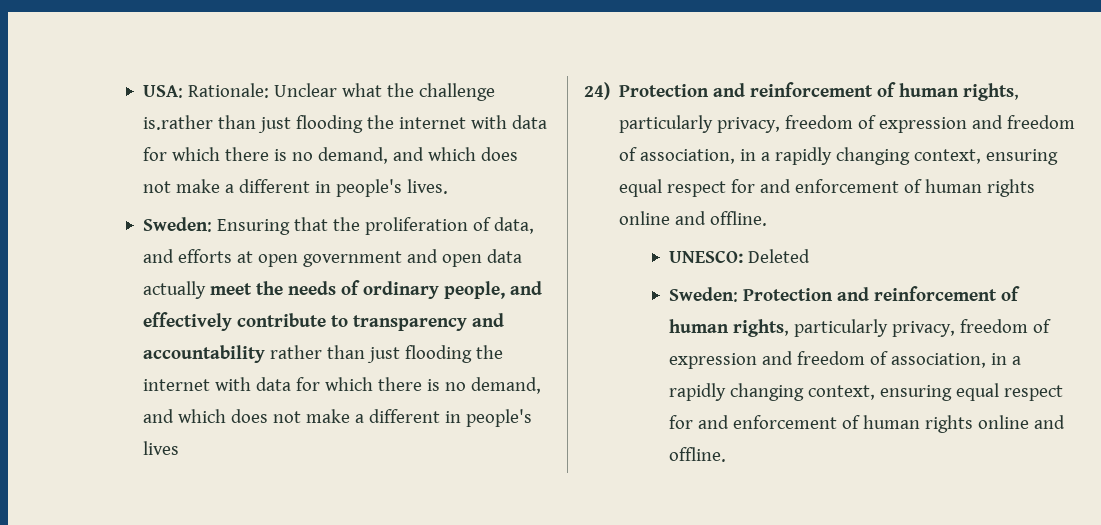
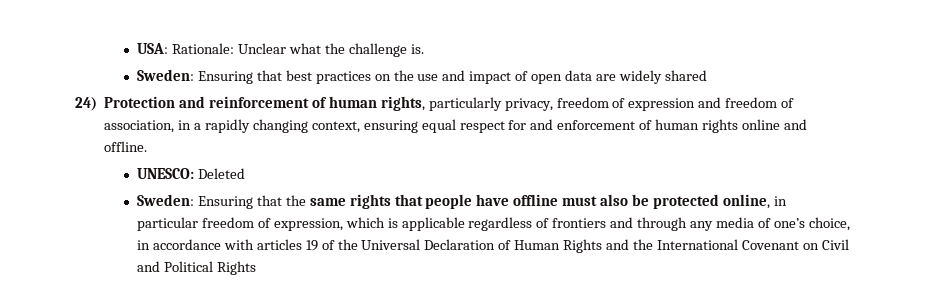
[142,115,547,133] [142,147,518,164] [142,179,448,197] [142,217,534,235] [142,249,522,267] [142,280,542,299] [142,312,504,331] [142,345,503,363] [142,377,541,394] [142,409,532,427] [142,441,179,455] is.rather than just flooding the internet with data for which there is no demand, and which does not make a different in people's lives. // Sweden: Ensuring that the proliferation of data, and efforts at open government and open data actually meet the needs of ordinary people, and effectively contribute to transparency and accountability rather than just flooding the internet with data for which there is no demand, and which does not make a different in people's lives -> [410,44,424,54] [137,69,707,84] is. // Sweden: Ensuring that best practices on the use and impact of open data are widely shared
[742,286,1020,301] [668,319,1051,337] [668,351,1021,369] [668,383,1063,401] [668,415,1065,433] [668,447,726,462] Protection and reinforcement of human rights, particularly privacy, freedom of expression and freedom of association, in a rapidly changing context, ensuring equal respect for and enforcement of human rights online and offline. -> [197,194,787,209] [137,217,850,231] [137,239,849,253] [137,261,256,275] Ensuring that the same rights that people have offline must also be protected online, in particular freedom of expression, which is applicable regardless of frontiers and through any media of one’s choice, in accordance with articles 19 of the Universal Declaration of Human Rights and the International Covenant on Civil and Political Rights

